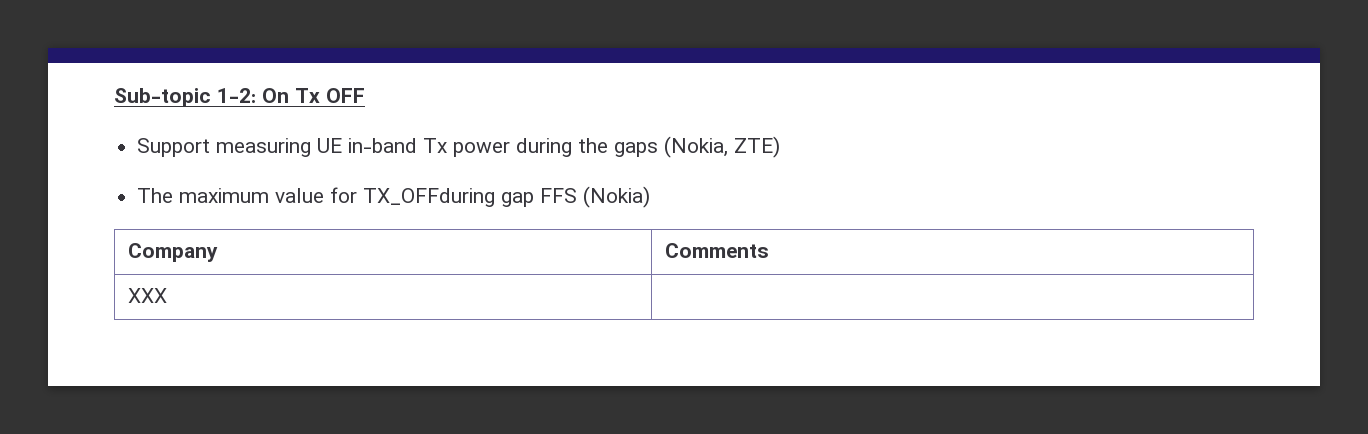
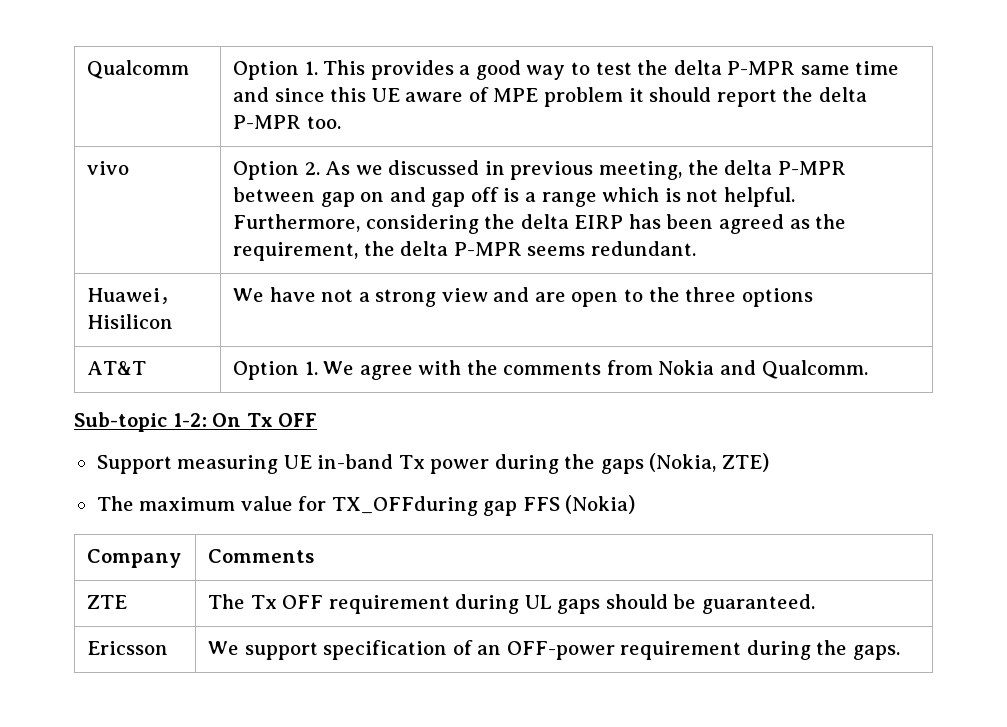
(114, 97) none -> [87,60,190,79] [233,60,900,80] [233,87,867,107] [233,115,341,129] [87,161,130,175] [233,160,846,180] [233,187,795,207] [233,214,847,234] [233,241,696,261] [87,288,182,305] [87,314,174,329] [233,287,813,307] [87,361,147,375] [233,360,868,380] Qualcomm | Option 1. This provides a good way to test the delta P-MPR same time and since this UE aware of MPE problem it should report the delta P-MPR too. // vivo | Option 2. As we discussed in previous meeting, the delta P-MPR between gap on and gap off is a range which is not helpful. Furthermore, considering the delta EIRP has been agreed as the requirement, the delta P-MPR seems redundant. // Huawei，Hisilicon | We have not a strong view and are open to the three options // AT&T | Option 1. We agree with the comments from Nokia and Qualcomm. //
[128,288,168,303] XXX | -> [87,595,128,609] [208,594,816,614] [87,641,169,655] [208,640,901,660] ZTE | The Tx OFF requirement during UL gaps should be guaranteed. // Ericsson | We support specification of an OFF-power requirement during the gaps.

